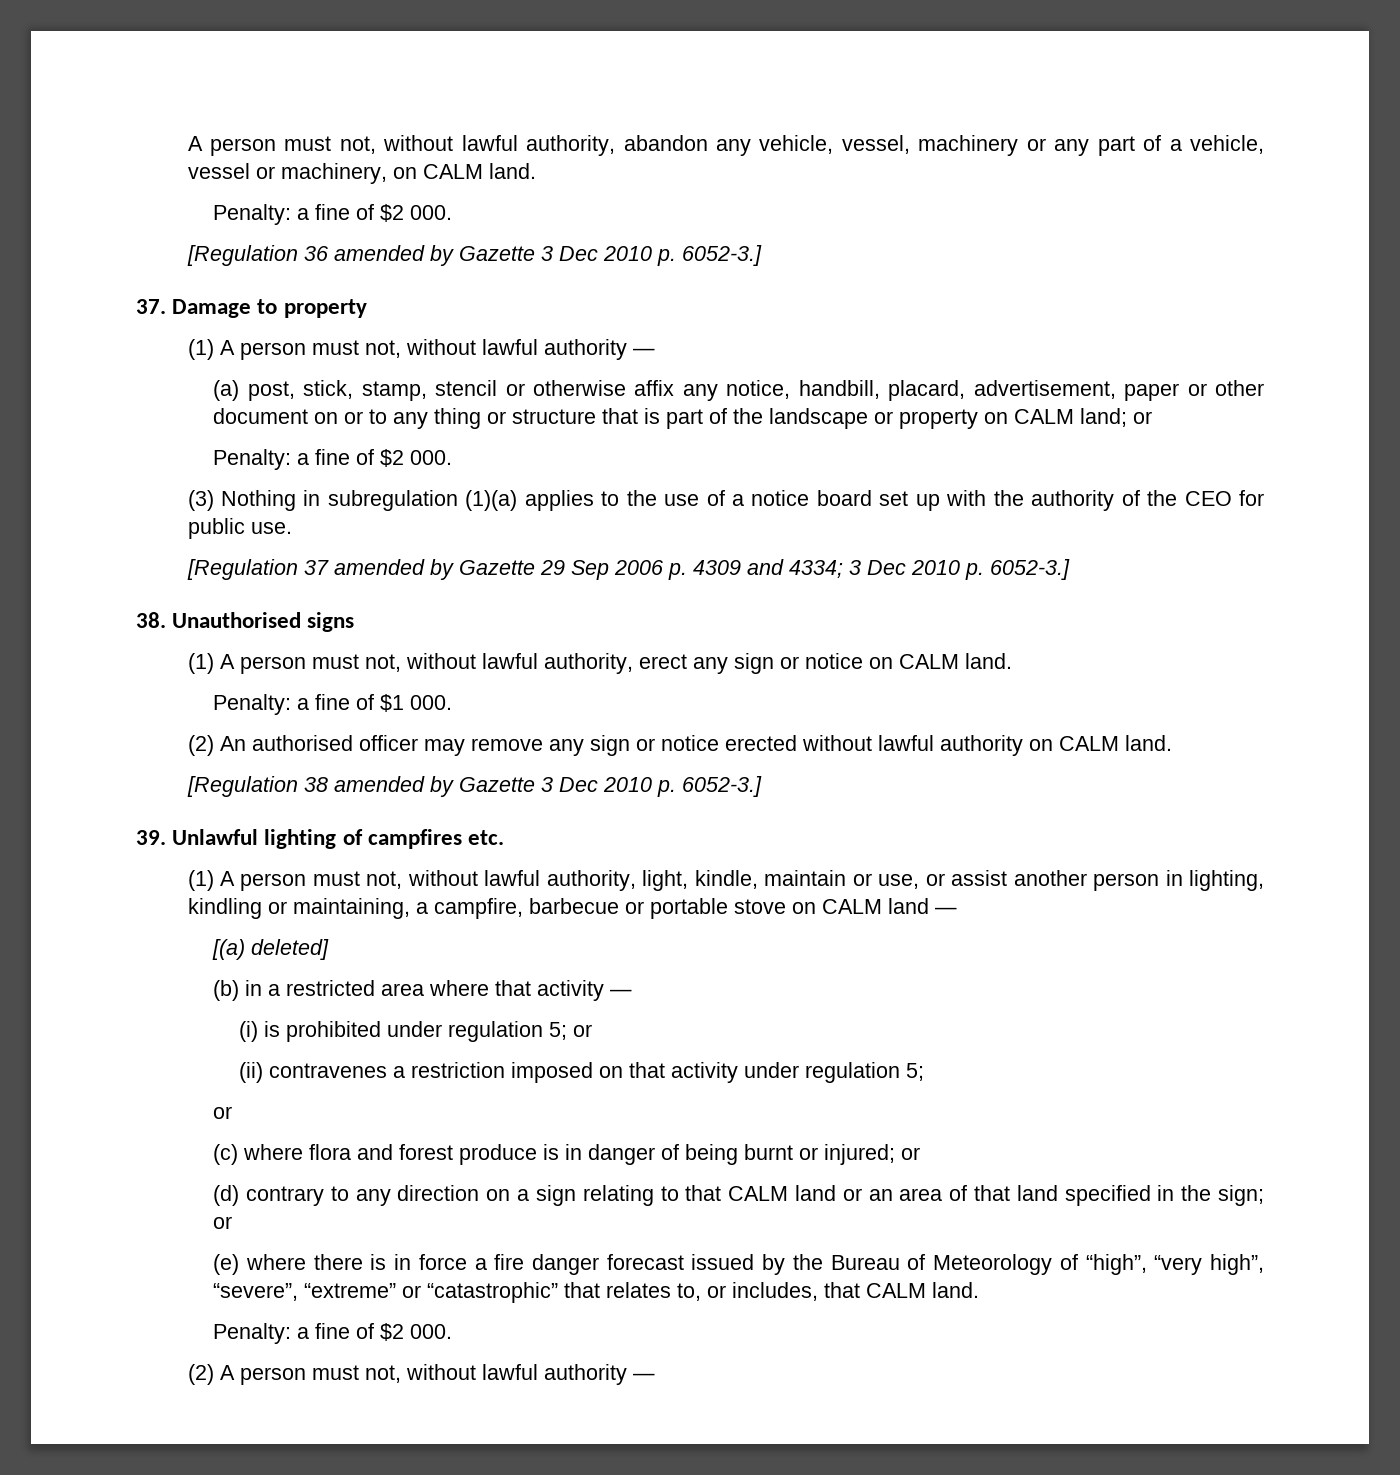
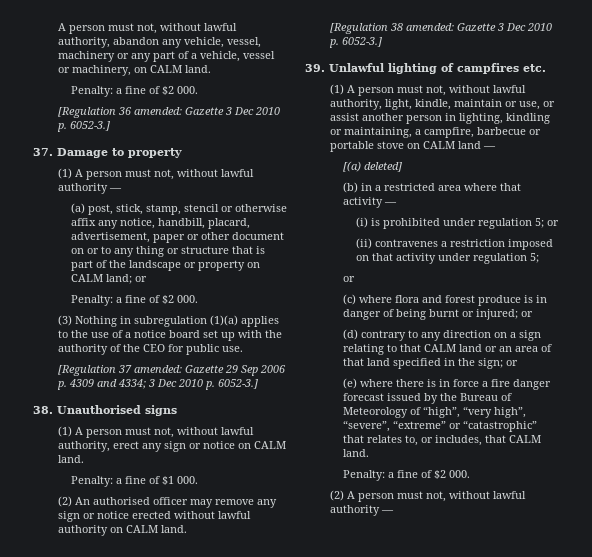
[333,245,454,266] amended by -> [134,107,183,115] amended:
[333,559,454,580] amended by -> [134,365,183,373] amended:
[333,776,454,797] amended by -> [406,23,455,31] amended:

